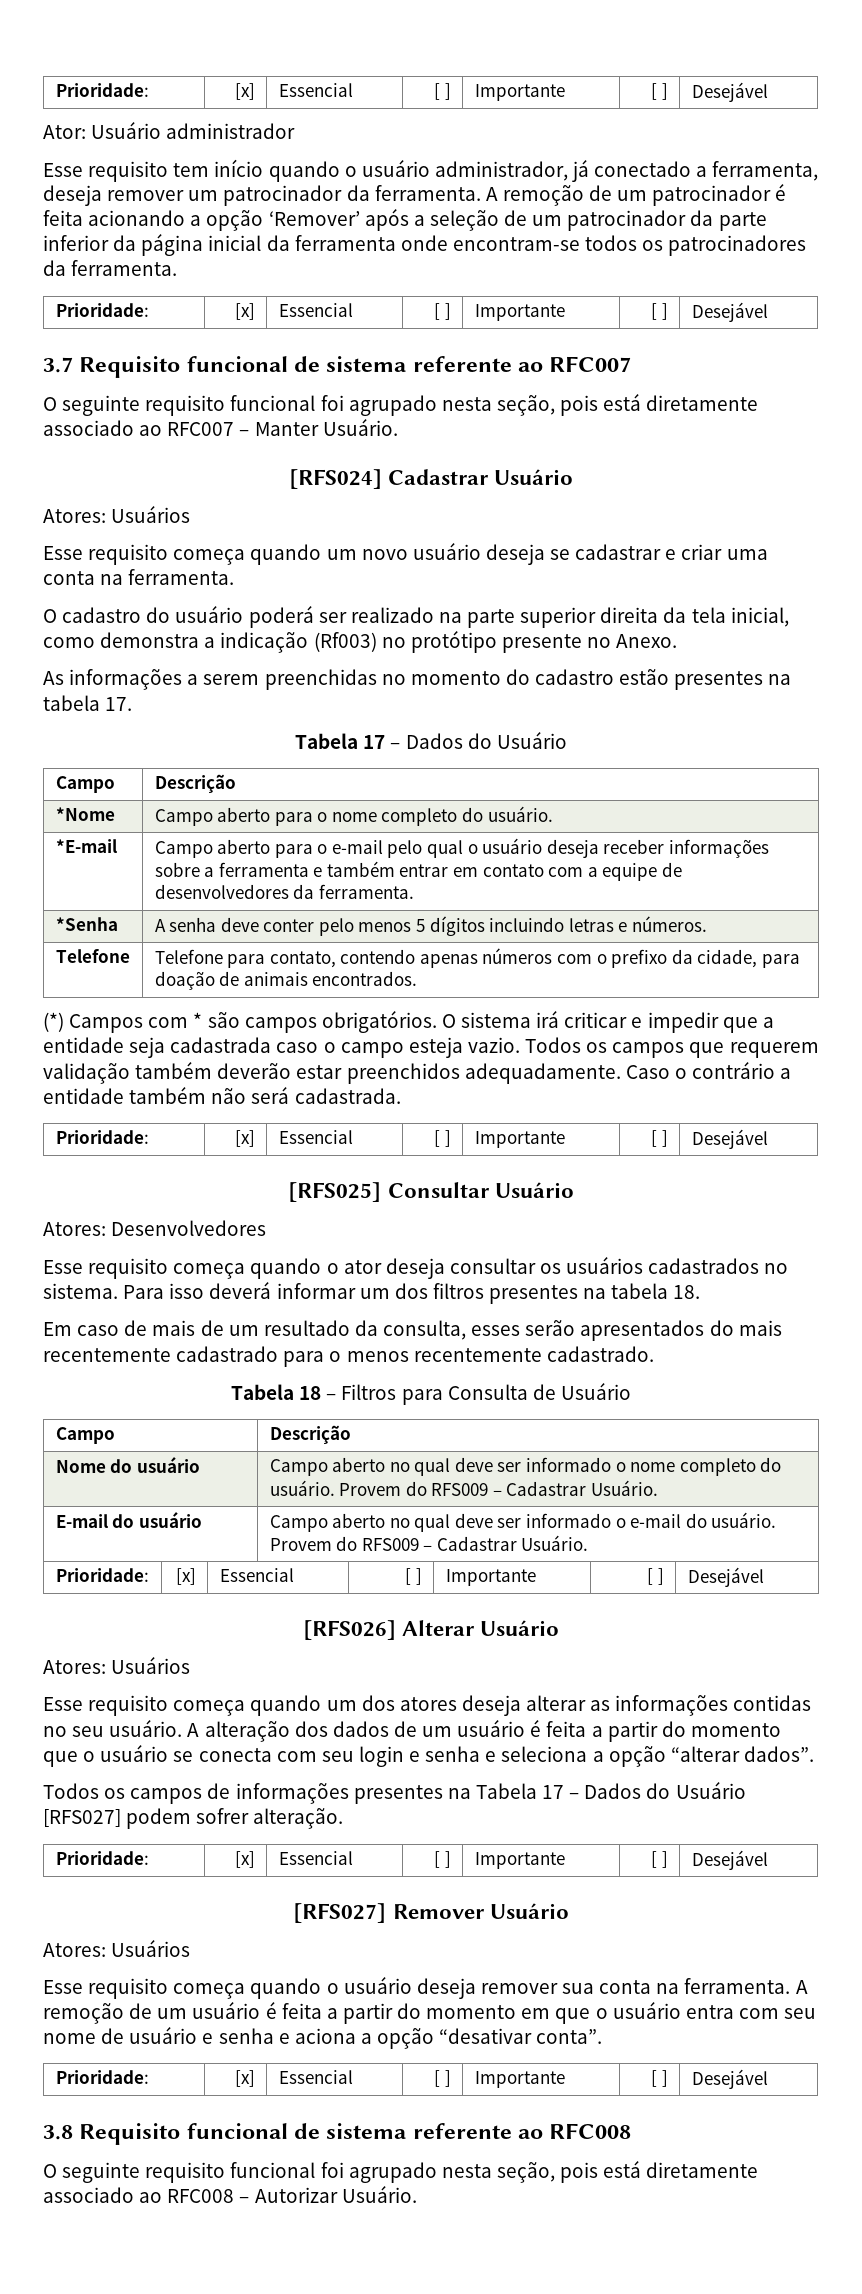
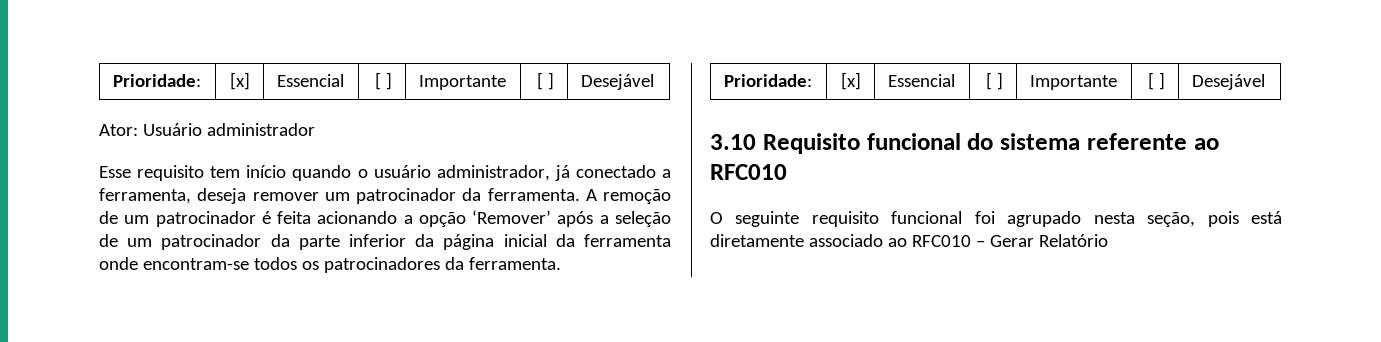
[43,356,632,378] 3.7 Requisito funcional de sistema referente ao RFC007 -> [710,133,1219,154] [710,164,787,180] 3.10 Requisito funcional do sistema referente ao RFC010
[167,419,398,436] [288,469,574,489] [43,506,191,523] [43,543,768,565] [43,569,235,585] [43,606,789,628] [43,631,678,653] [43,669,792,690] [43,695,133,711] [295,732,567,749] [55,776,115,793] [154,774,236,794] [55,807,115,821] [154,806,553,826] [55,839,117,853] [154,838,769,858] [154,861,682,881] [154,884,414,899] [55,917,118,931] [154,916,707,936] [55,949,130,963] [154,948,800,968] [154,971,418,990] [43,1011,774,1033] [43,1037,819,1058] [43,1062,792,1084] [43,1087,401,1104] [55,1130,149,1144] [234,1130,255,1147] [278,1130,353,1144] [433,1130,451,1147] [474,1131,565,1148] [650,1130,668,1147] [691,1129,768,1149] [288,1182,574,1202] [43,1220,267,1236] [43,1257,789,1279] [43,1282,701,1304] [43,1320,782,1341] [43,1346,654,1367] [231,1383,631,1405] [55,1427,115,1444] [269,1425,351,1445] [55,1457,200,1473] [269,1457,782,1476] [269,1480,659,1496] [55,1512,202,1528] [269,1512,777,1532] [269,1535,589,1551] [55,1568,149,1582] [175,1568,196,1585] [219,1568,294,1582] [404,1568,422,1585] [445,1569,536,1586] [646,1568,664,1585] [687,1567,764,1587] [302,1620,560,1640] [43,1657,191,1674] [43,1695,812,1716] [43,1720,781,1742] [43,1745,814,1767] [43,1782,746,1804] [43,1808,344,1829] [55,1851,149,1865] [234,1851,255,1868] [278,1851,353,1865] [433,1851,451,1868] [474,1852,565,1869] [650,1851,668,1868] [691,1850,768,1870] [293,1903,569,1923] [43,1940,191,1957] [43,1977,808,1999] [43,2002,817,2024] [43,2027,603,2049] [55,2070,149,2084] [234,2070,255,2087] [278,2070,353,2084] [433,2070,451,2087] [474,2071,565,2088] [650,2070,668,2087] [691,2069,768,2089] [43,2123,632,2145] [43,2161,759,2183] [43,2186,417,2203] RFC007 – Manter Usuário. // [RFS024] Cadastrar Usuário // Atores: Usuários // Esse requisito começa quando um novo usuário deseja se cadastrar e criar uma conta na ferramenta. // O cadastro do usuário poderá ser realizado na parte superior direita da tela inicial, como demonstra a indicação (Rf003) no protótipo presente no Anexo. // As informações a serem preenchidas no momento do cadastro estão presentes na tabela 17. // Tabela 17 – Dados do Usuário // Campo | Descrição // *Nome | Campo aberto para o nome completo do usuário. // *E-mail | Campo aberto para o e-mail pelo qual o usuário deseja receber informações sobre a ferramenta e também entrar em contato com a equipe de desenvolvedores da ferramenta. // *Senha | A senha deve conter pelo menos 5 dígitos incluindo letras e números. // Telefone | Telefone para contato, contendo apenas números com o prefixo da cidade, para doação de animais encontrados. // (*) Campos com * são campos obrigatórios. O sistema irá criticar e impedir que a entidade seja cadastrada caso o campo esteja vazio. Todos os campos que requerem validação também deverão estar preenchidos adequadamente. Caso o contrário a entidade também não será cadastrada. // Prioridade: | [x] | Essencial | [ ] | Importante | [ ] | Desejável // [RFS025] Consultar Usuário // Atores: Desenvolvedores // Esse requisito começa quando o ator deseja consultar os usuários cadastrados no sistema. Para isso deverá informar um dos filtros presentes na tabela 18. // Em caso de mais de um resultado da consulta, esses serão apresentados do mais recentemente cadastrado para o menos recentemente cadastrado. // Tabela 18 – Filtros para Consulta de Usuário // Campo | Descrição // Nome do usuário | Campo aberto no qual deve ser informado o nome completo do usuário. Provem do RFS009 – Cadastrar Usuário. // E-mail do usuário | Campo aberto no qual deve ser informado o e-mail do usuário. Provem do RFS009 – Cadastrar Usuário. // Prioridade: | [x] | Essencial | [ ] | Importante | [ ] | Desejável // [RFS026] Alterar Usuário // Atores: Usuários // Esse requisito começa quando um dos atores deseja alterar as informações contidas no seu usuário. A alteração dos dados de um usuário é feita a partir do momento que o usuário se conecta com seu login e senha e seleciona a opção “alterar dados”. // Todos os campos de informações presentes na Tabela 17 – Dados do Usuário [RFS027] podem sofrer alteração. // Prioridade: | [x] | Essencial | [ ] | Importante | [ ] | Desejável // [RFS027] Remover Usuário // Atores: Usuários // Esse requisito começa quando o usuário deseja remover sua conta na ferramenta. A remoção de um usuário é feita a partir do momento em que o usuário entra com seu nome de usuário e senha e aciona a opção “desativar conta”. // Prioridade: | [x] | Essencial | [ ] | Importante | [ ] | Desejável // 3.8 Requisito funcional de sistema referente ao RFC008 // O seguinte requisito funcional foi agrupado nesta seção, pois está diretamente associado ao RFC008 – Autorizar Usuário. -> [911,234,1108,247] RFC010 – Gerar Relatório

